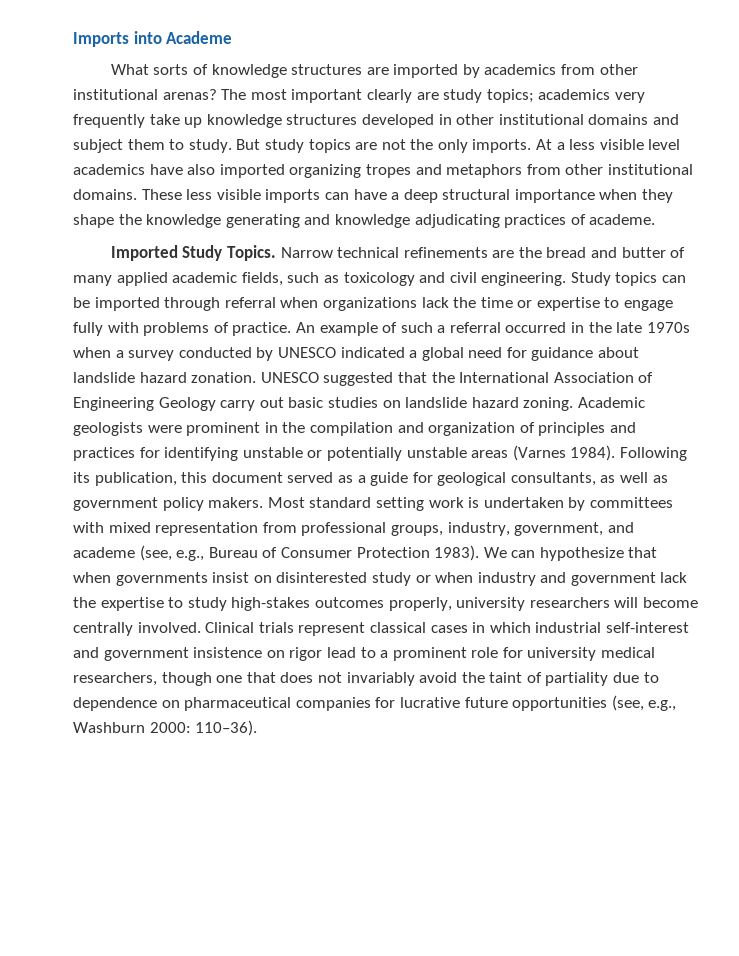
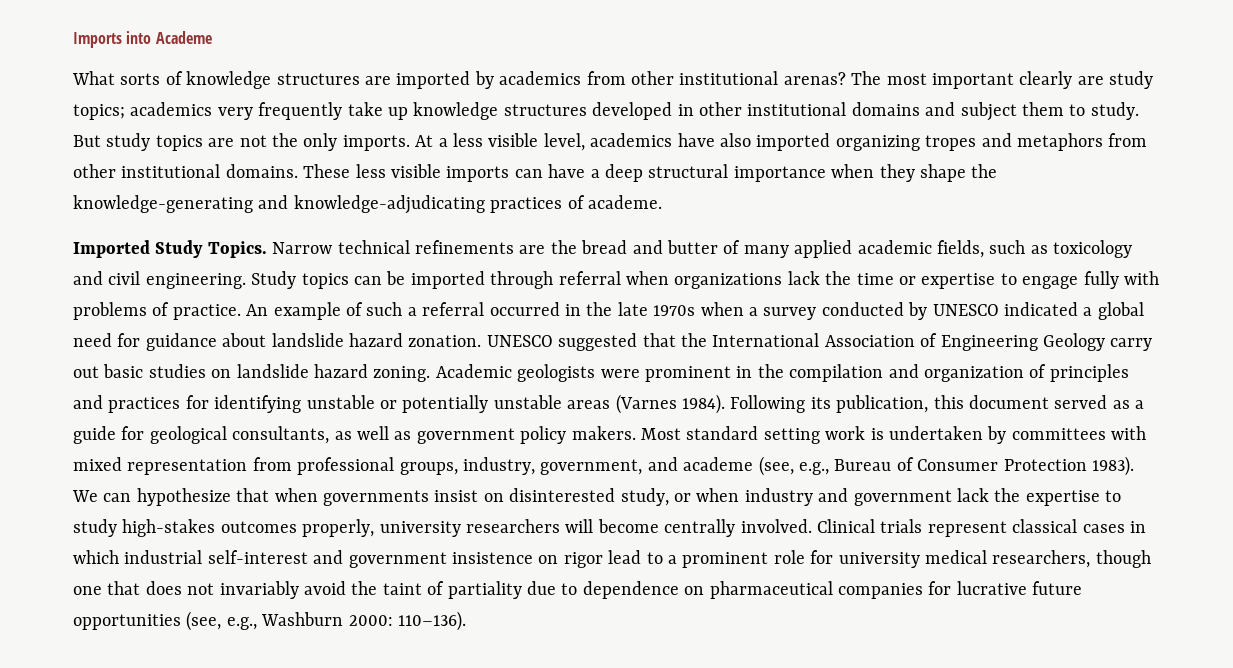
[648,139,681,150] level -> [543,133,585,151] level,
[146,214,500,228] knowledge generating and knowledge adjudicating -> [73,195,485,214] knowledge-generating and knowledge-adjudicating
[371,572,411,586] study -> [620,488,669,506] study,
[195,720,258,736] 110–36). -> [398,611,466,631] 110–136).

